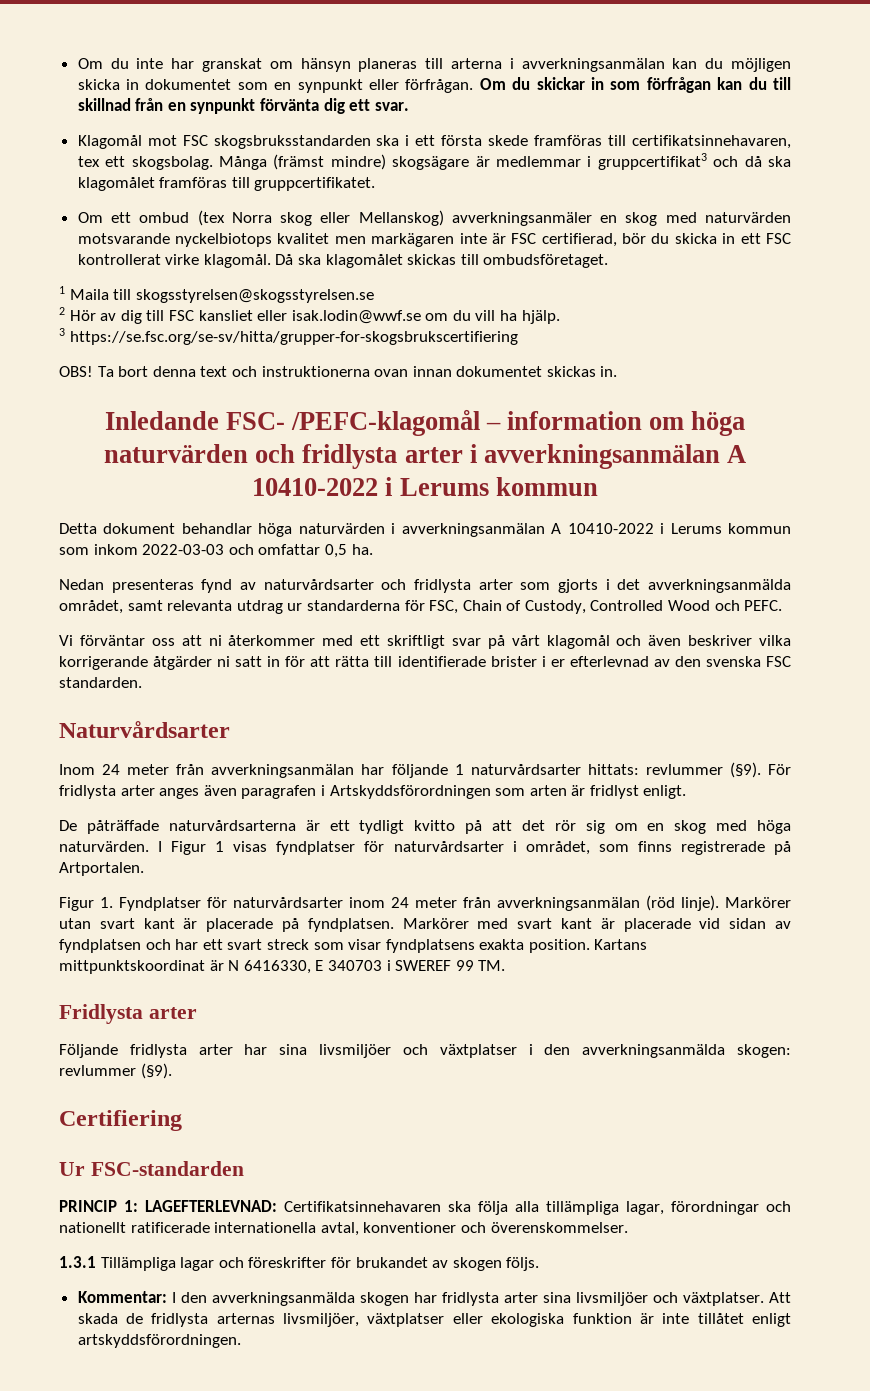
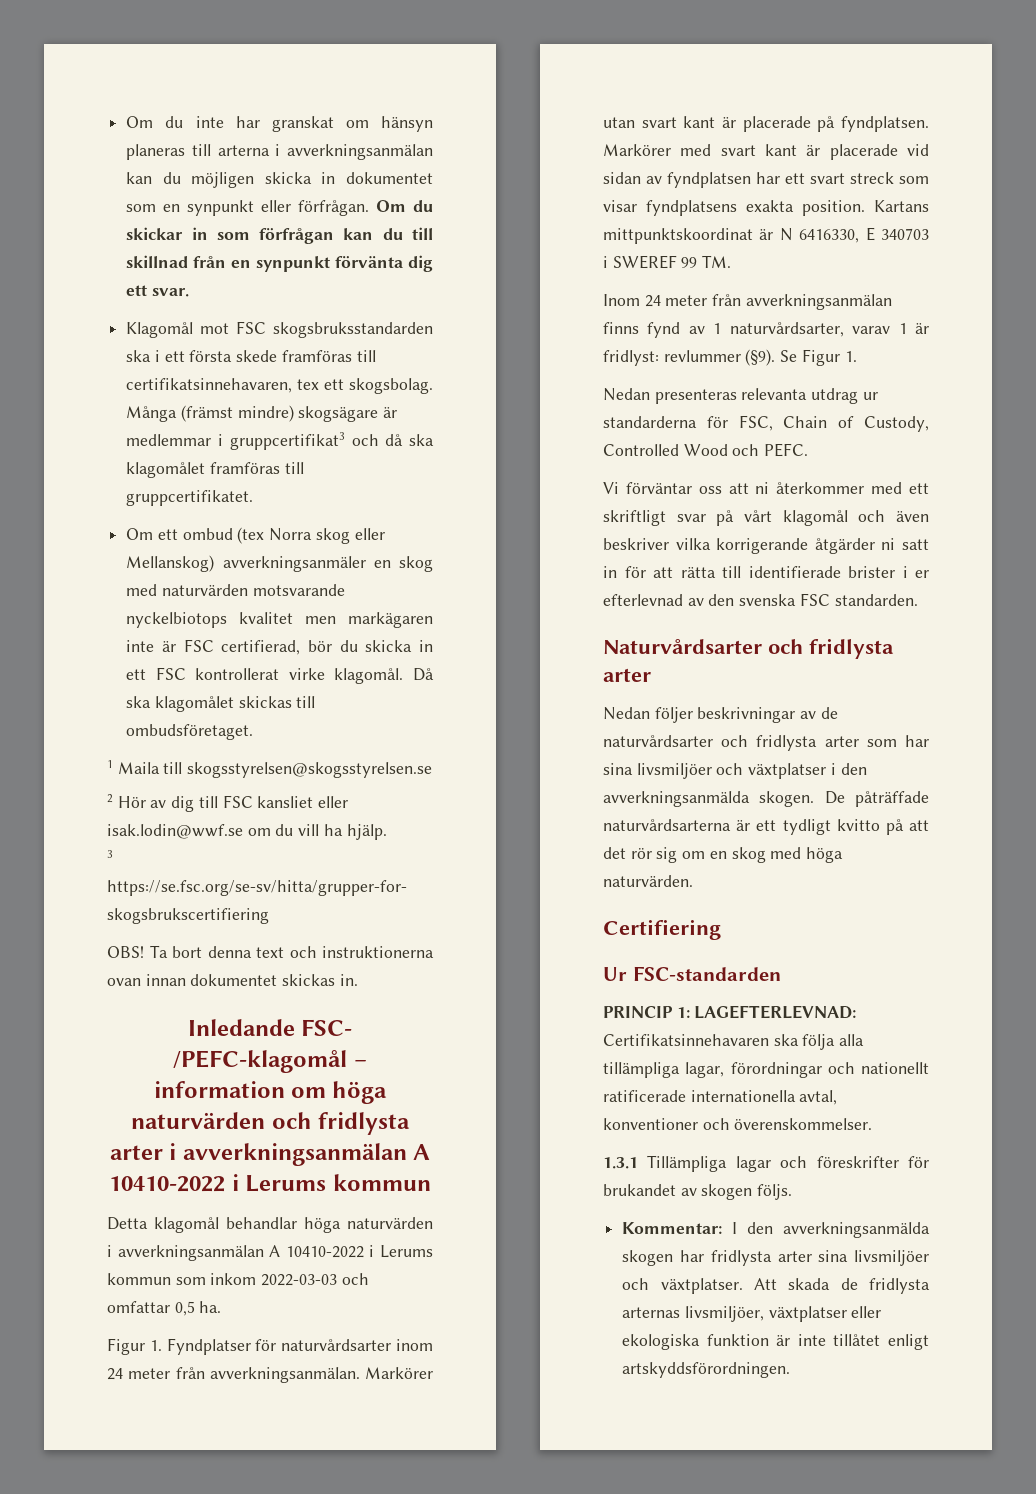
[103,523,176,534] dokument -> [154,1217,219,1233] klagomål
[59,579,791,593] [59,600,163,614] Nedan presenteras fynd av naturvårdsarter och fridlysta arter som gjorts i det avverkningsanmälda området, samt -> [107,1338,434,1355] [107,1367,433,1383] [603,116,929,132] [603,144,929,160] [603,172,929,188] [603,200,929,216] [603,227,929,244] [603,255,732,269] [603,294,892,310] [603,322,929,338] [603,349,857,366] [603,388,737,404] Figur 1. Fyndplatser för naturvårdsarter inom 24 meter från avverkningsanmälan. Markörer utan svart kant är placerade på fyndplatsen. Markörer med svart kant är placerade vid sidan av fyndplatsen har ett svart streck som visar fyndplatsens exakta position. Kartans mittpunktskoordinat är N 6416330, E 340703 i SWEREF 99 TM. // Inom 24 meter från avverkningsanmälan finns fynd av 1 naturvårdsarter, varav 1 är fridlyst: revlummer (§9). Se Figur 1. // Nedan presenteras
[59,762,792,778] [59,785,687,799] // Inom 24 meter från avverkningsanmälan har följande 1 naturvårdsarter hittats: revlummer (§9). För fridlysta arter anges även paragrafen i Artskyddsförordningen som arten är fridlyst enligt. // -> [768,638,894,659] [603,668,651,682] [603,707,838,723] [603,735,929,751] [603,763,867,779] [603,791,815,807] och fridlysta arter // Nedan följer beskrivningar av de naturvårdsarter och fridlysta arter som har sina livsmiljöer och växtplatser i den avverkningsanmälda skogen.
[158,841,792,855] [59,862,144,876] [59,895,791,911] [59,918,791,932] [59,939,648,953] [59,960,506,974] [59,1004,197,1024] [59,1044,791,1058] [59,1063,172,1079] I Figur 1 visas fyndplatser för naturvårdsarter i området, som finns registrerade på Artportalen. // Figur 1. Fyndplatser för naturvårdsarter inom 24 meter från avverkningsanmälan (röd linje). Markörer utan svart kant är placerade på fyndplatsen. Markörer med svart kant är placerade vid sidan av fyndplatsen och har ett svart streck som visar fyndplatsens exakta position. Kartans mittpunktskoordinat är N 6416330, E 340703 i SWEREF 99 TM. // Fridlysta arter // Följande fridlysta arter har sina livsmiljöer och växtplatser i den avverkningsanmälda skogen: revlummer (§9). -> (693, 881) none

